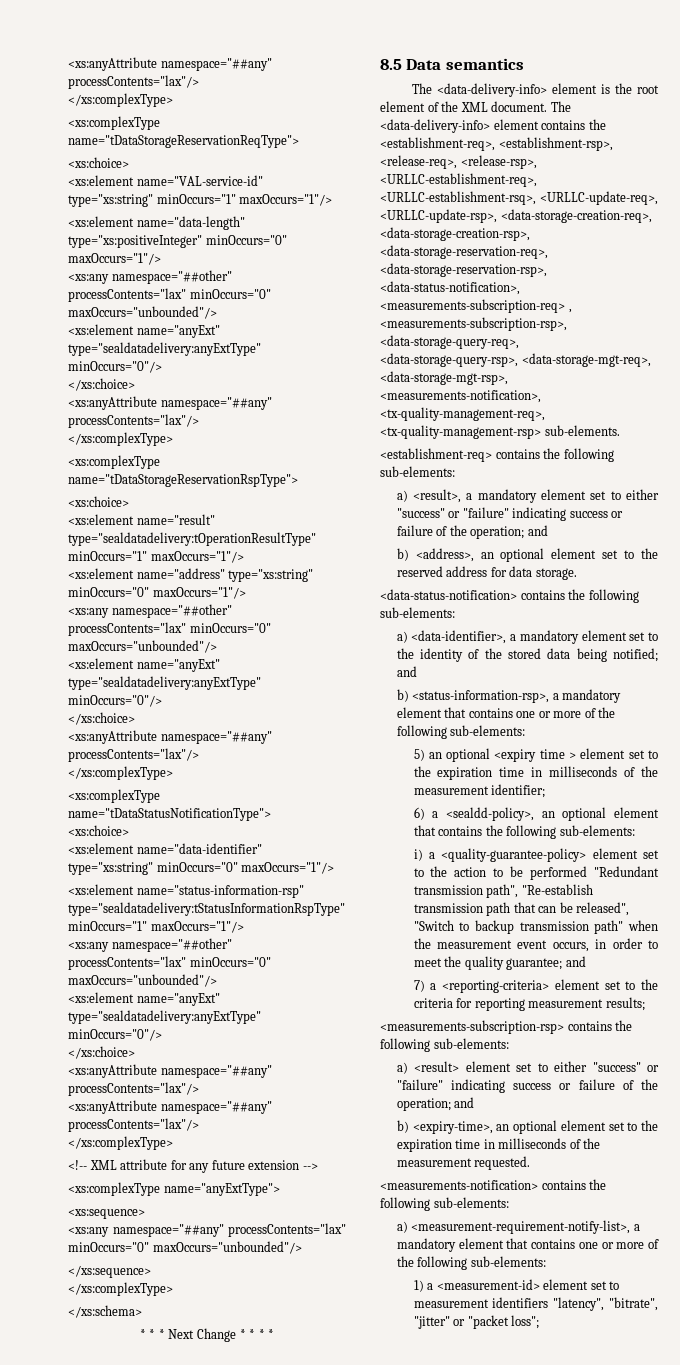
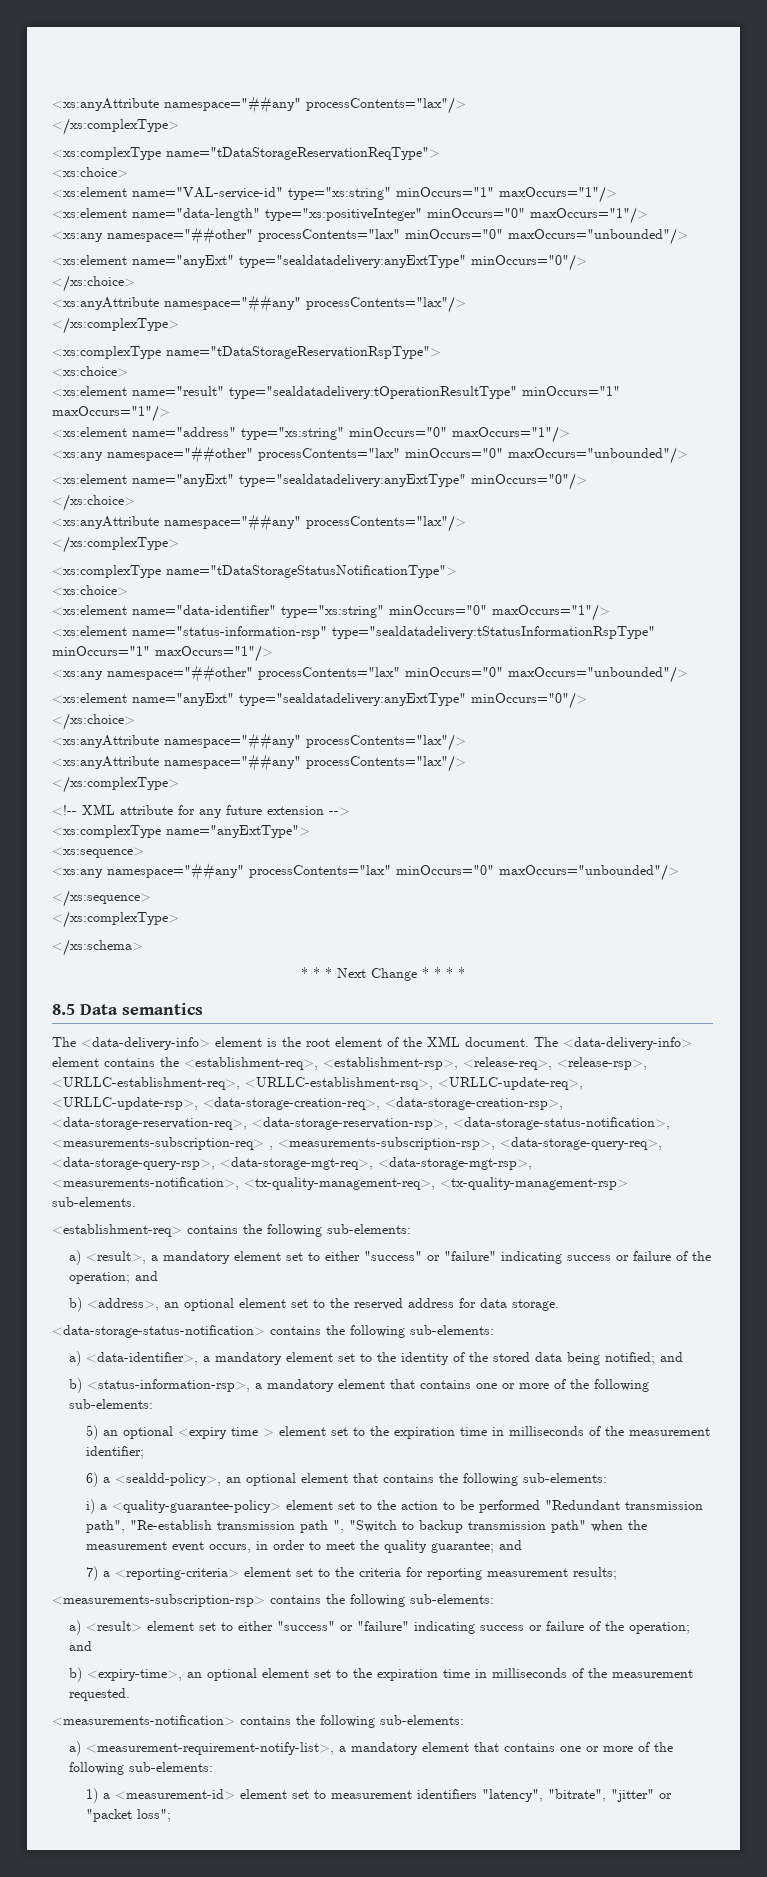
[68,808,271,821] name="tDataStatusNotificationType"> -> [166,565,457,578] name="tDataStorageStatusNotificationType">
[380,281,520,295] <data-status-notification>, -> [453,1117,670,1130] <data-storage-status-notification>,
[380,589,517,600] <data-status-notification> -> [52,1325,265,1338] <data-storage-status-notification>
[513,902,630,916] that can be released", -> [333,1520,345,1533] ",

